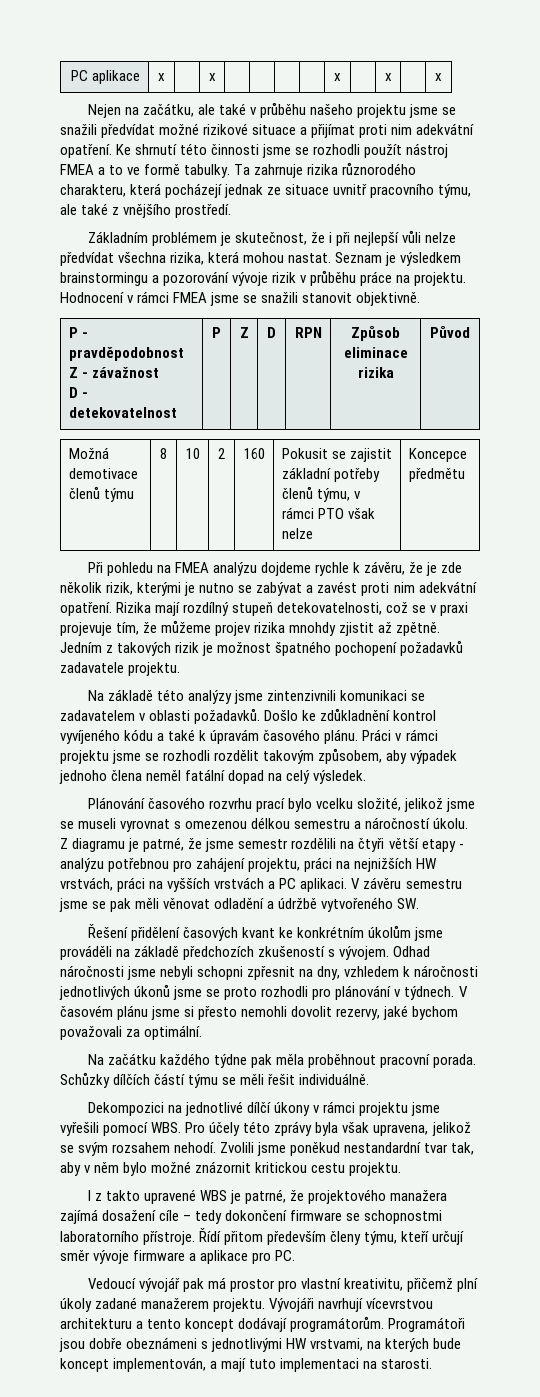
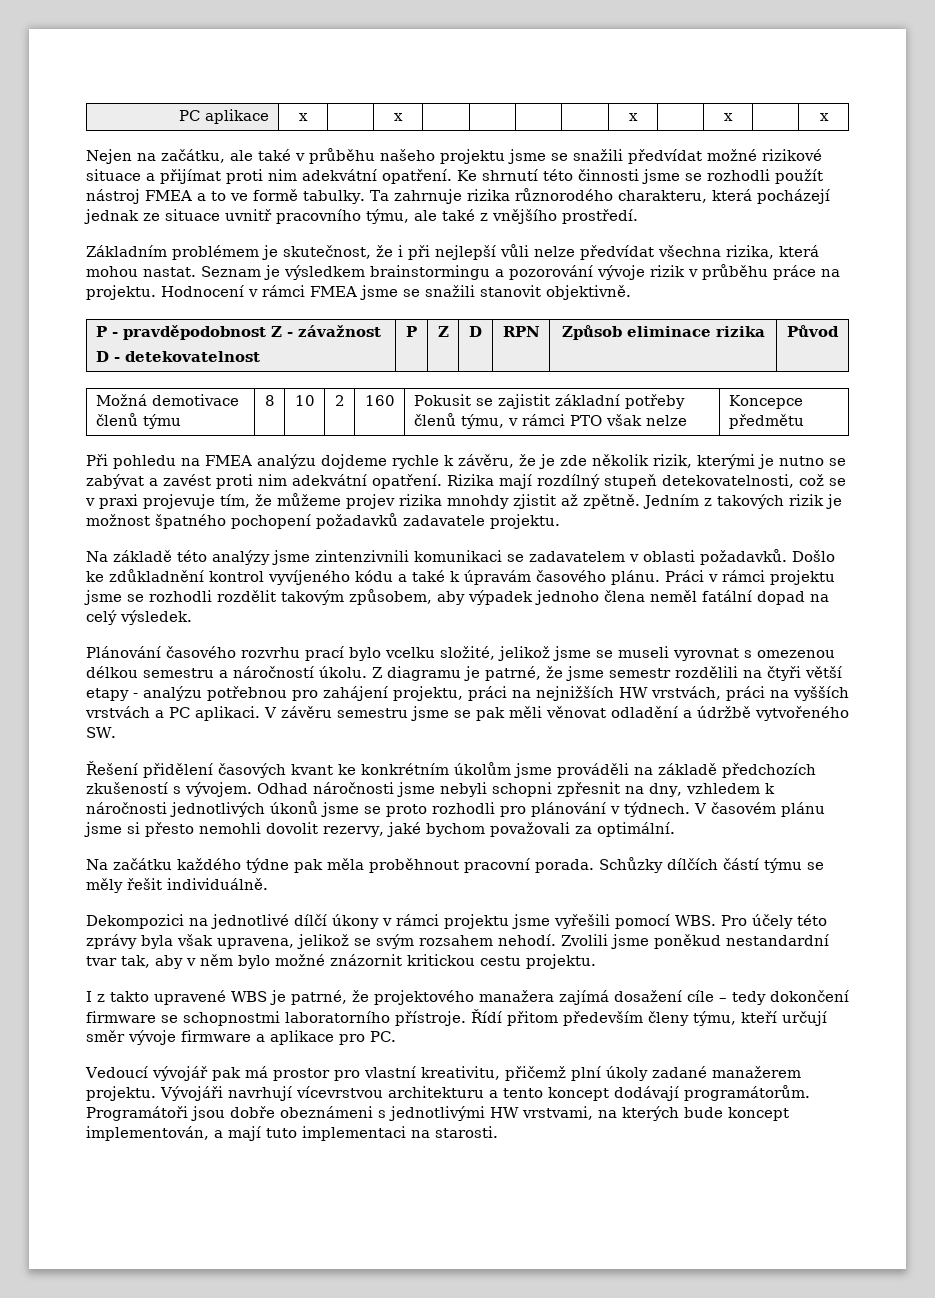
[240,1074,265,1085] měli -> [86,878,123,893] měly

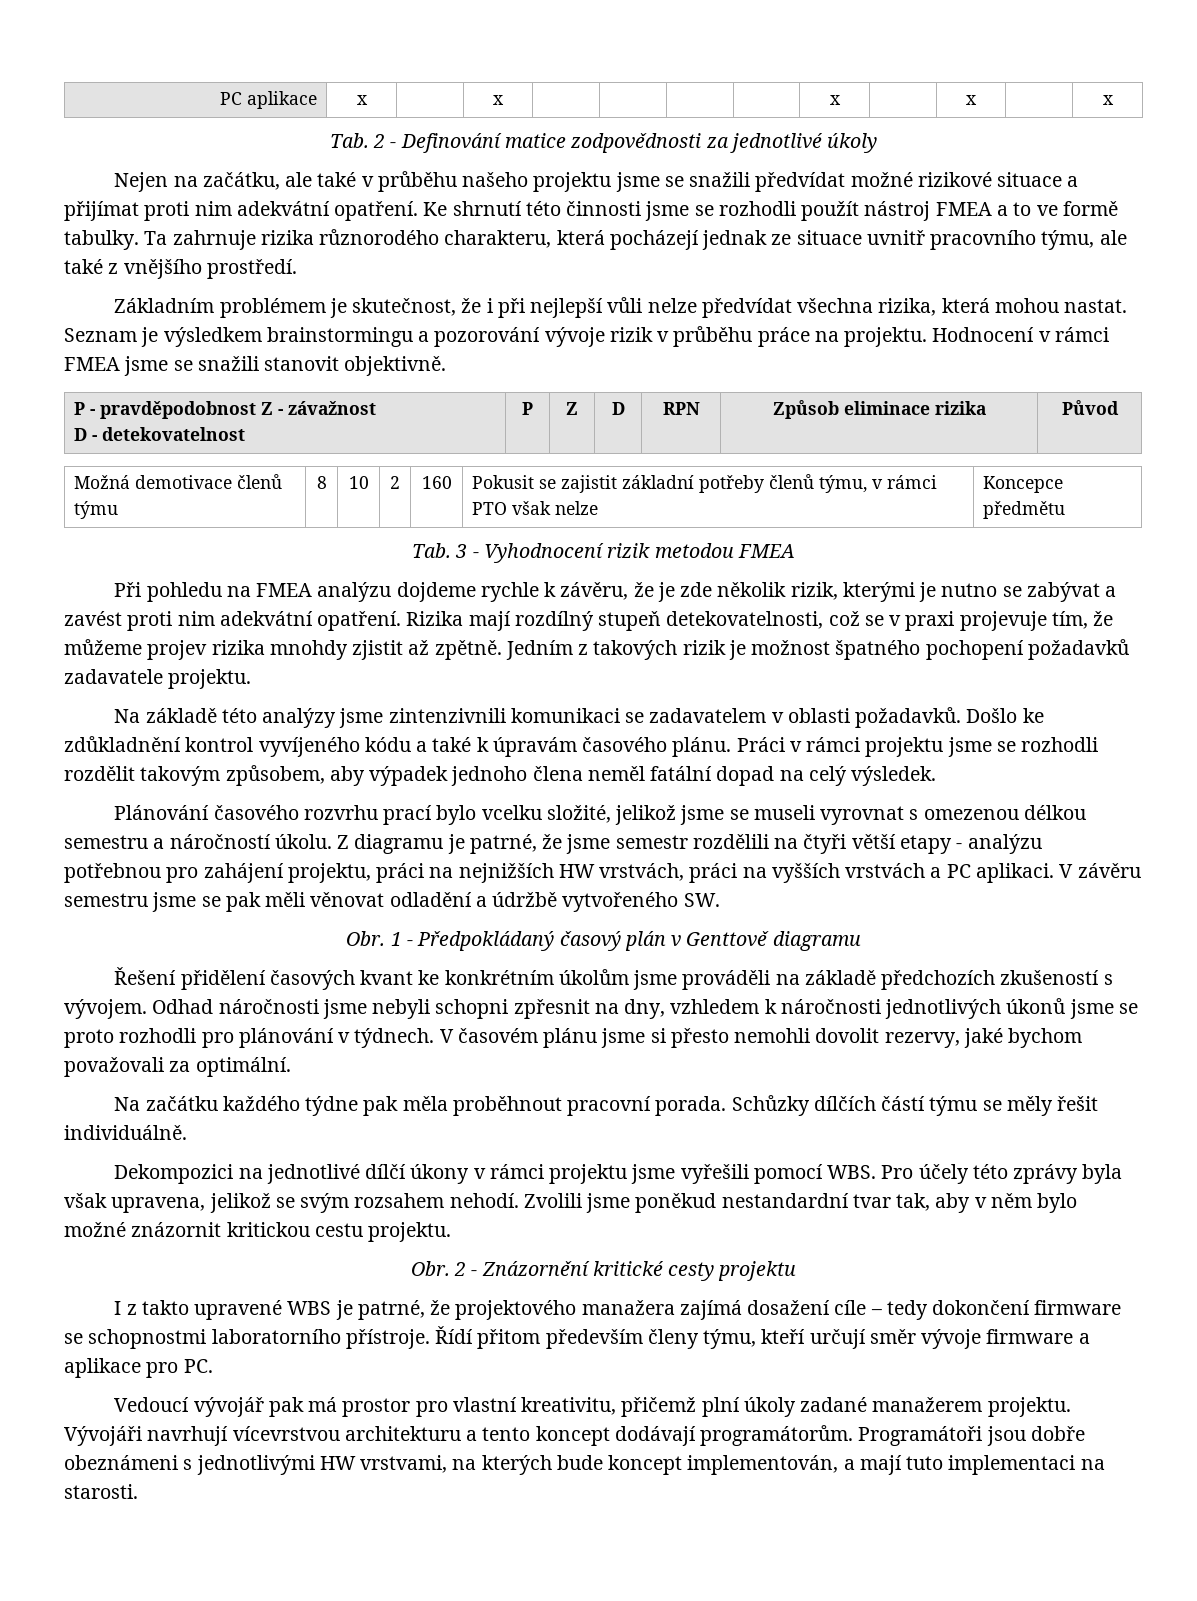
(829, 117) none -> [329,133,878,153] // Tab. 2 - Definování matice zodpovědnosti za jednotlivé úkoly
(804, 421) none -> [412,543,795,563] // Tab. 3 - Vyhodnocení rizik metodou FMEA
(116, 732) none -> [346,931,861,951] // Obr. 1 - Předpokládaný časový plán v Genttově diagramu
(596, 961) none -> [410,1261,797,1281] // Obr. 2 - Znázornění kritické cesty projektu

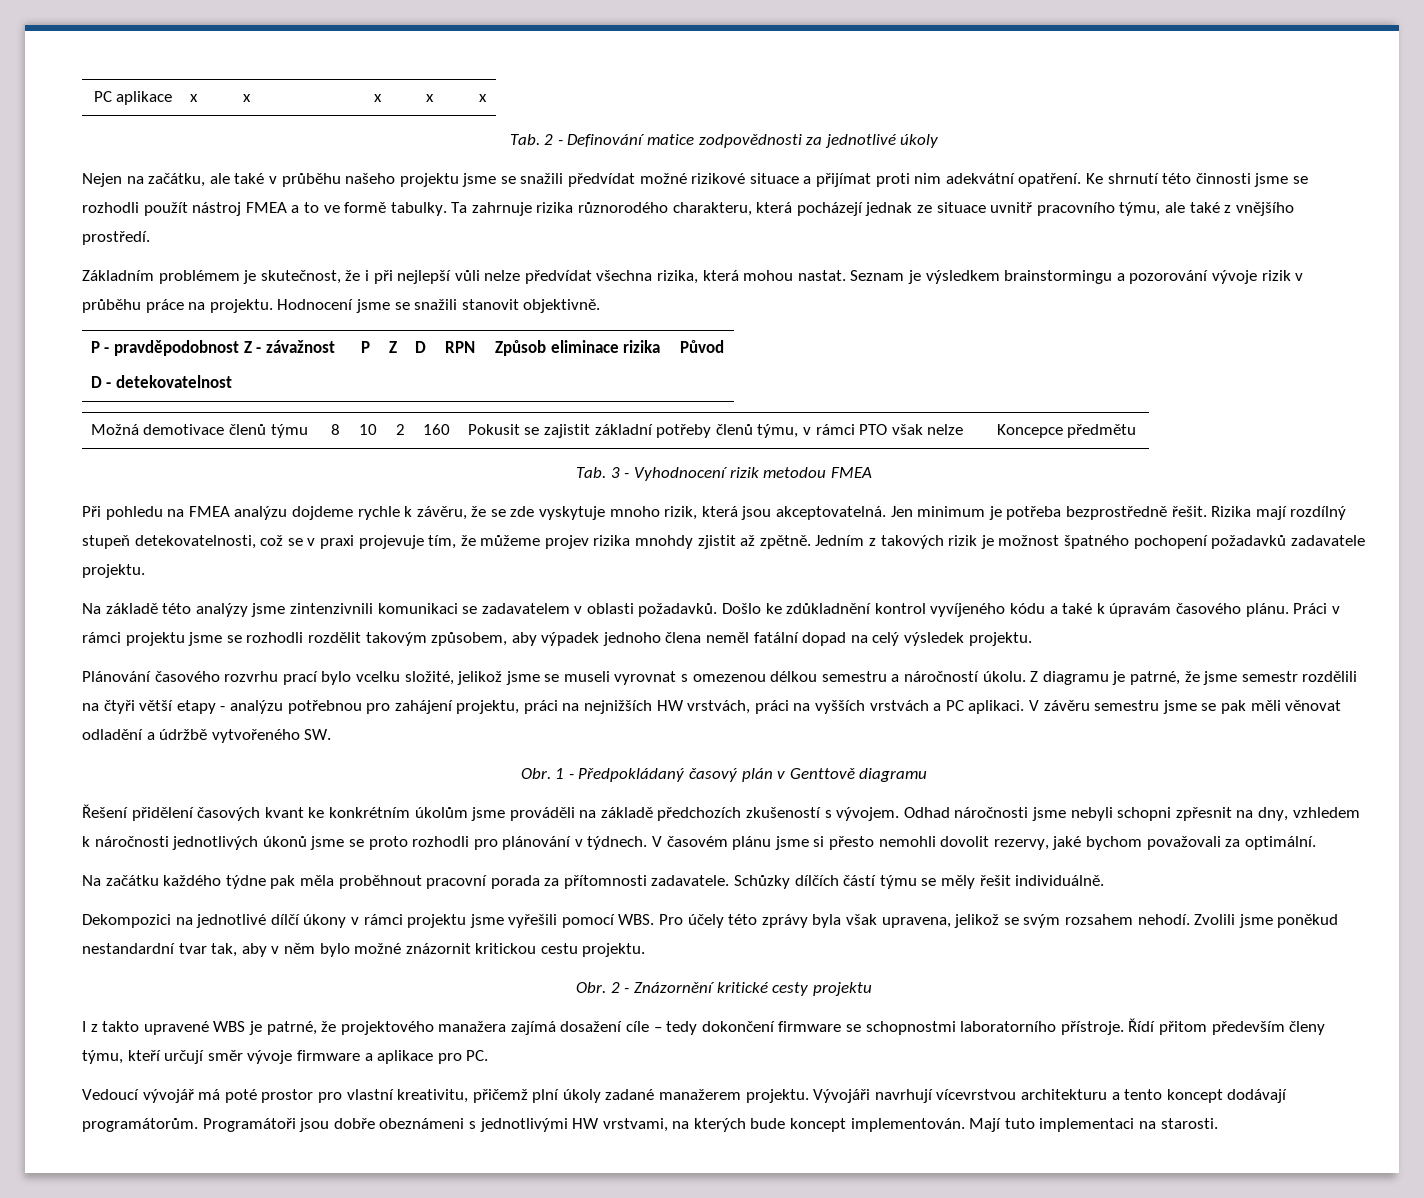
[1038,327,1109,342] [64,357,120,371] v rámci FMEA -> (354, 304) none
[657,582,1117,602] [64,611,402,631] je zde několik rizik, kterými je nutno se zabývat a zavést proti nim adekvátní opatření. -> [490,506,1207,520] se zde vyskytuje mnoho rizik, která jsou akceptovatelná. Jen minimum je potřeba bezprostředně řešit.
[851,766,937,786] výsledek. -> [904,632,1032,646] výsledek projektu.
[655,1096,727,1116] porada. -> [490,875,730,889] porada za přítomnosti zadavatele.
[268,1397,338,1417] pak má -> [198,1089,257,1103] má poté
[687,1455,902,1475] implementován, a mají -> [850,1118,1002,1132] implementován. Mají

